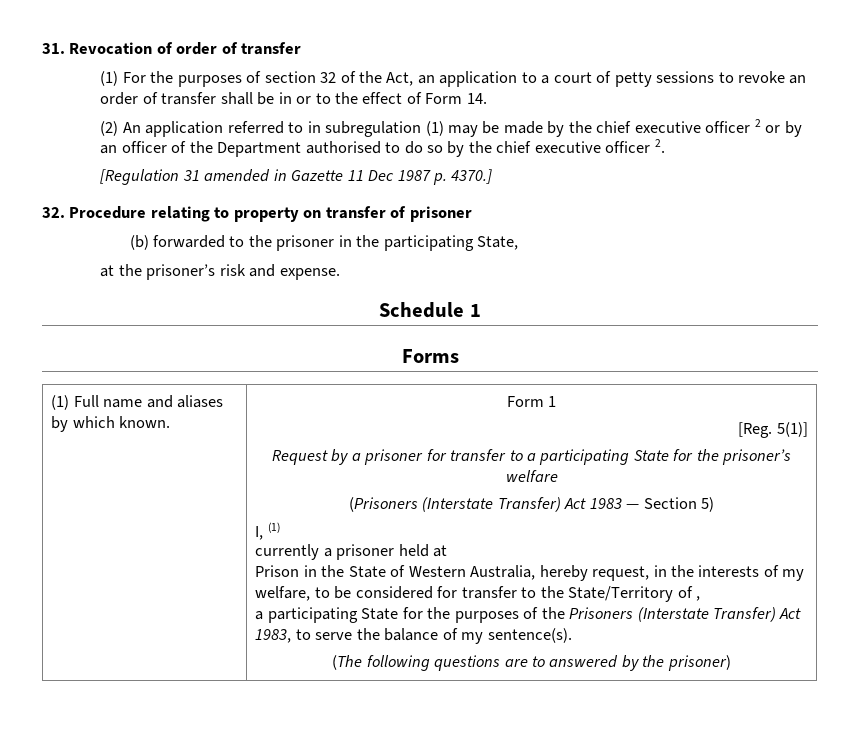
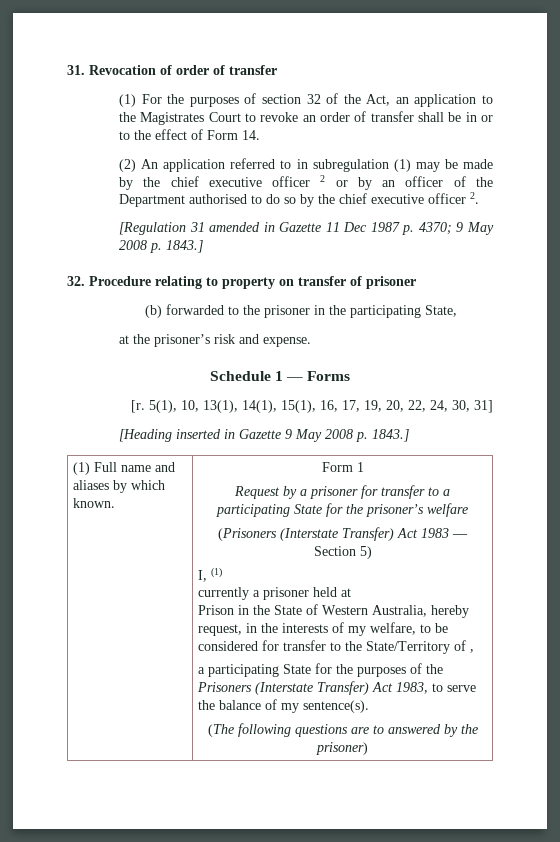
[541,71,715,87] a court of petty sessions -> [118,112,241,125] the Magistrates Court
[451,169,493,184] 4370.] -> [418,222,494,235] [118,240,203,253] 4370; 9 May 2008 p. 1843.]
[401,349,459,363] // Forms -> [286,371,351,381] [131,400,493,413] [118,429,409,442] — Forms // [r. 5(1), 10, 13(1), 14(1), 15(1), 16, 17, 19, 20, 22, 24, 30, 31] // [Heading inserted in Gazette 9 May 2008 p. 1843.]
[738,422,808,438] // [Reg. 5(1)] -> (364, 467) none

